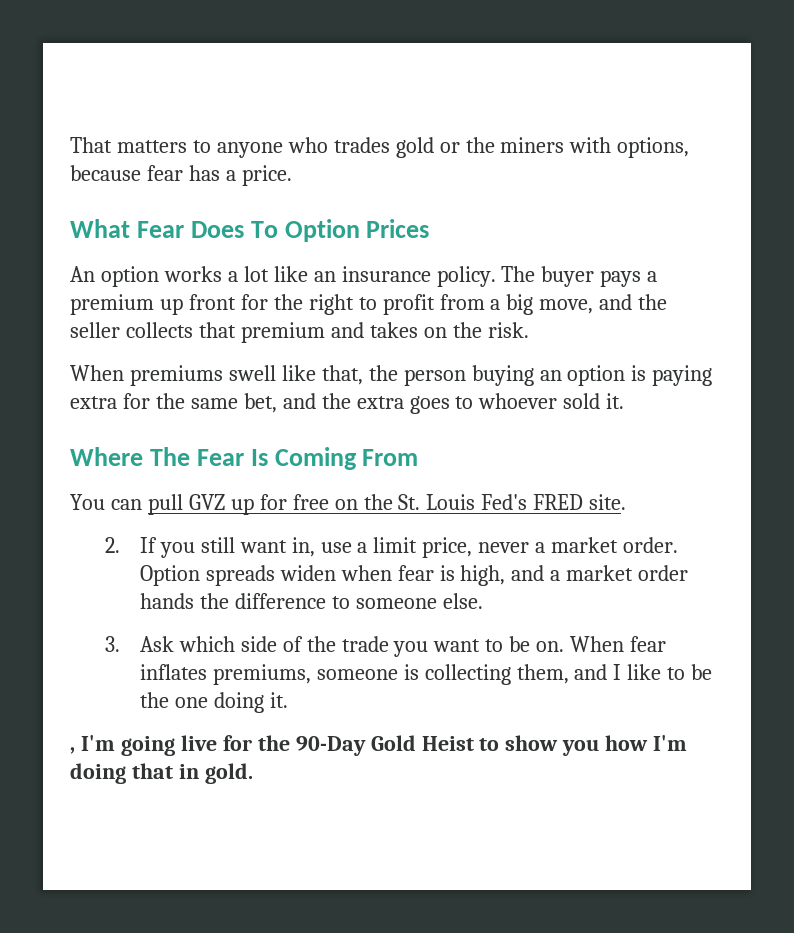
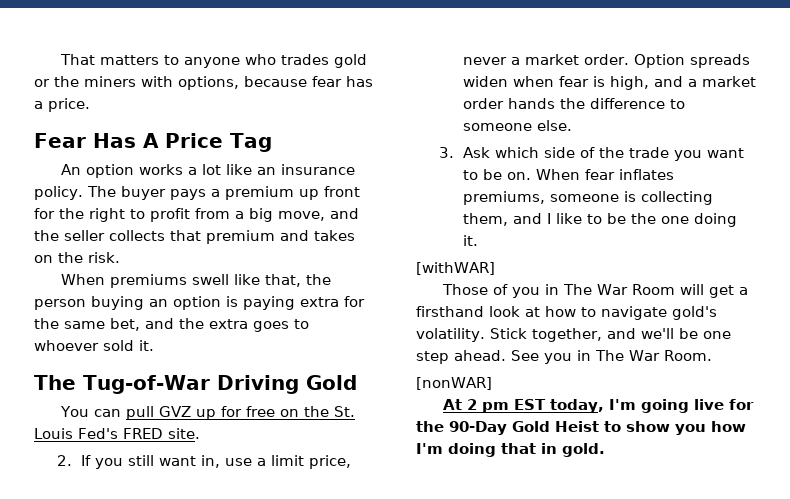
[70,219,430,242] What Fear Does To Option Prices -> [34,133,272,152] Fear Has A Price Tag
[70,447,419,470] Where The Fear Is Coming From -> [34,375,357,394] The Tug-of-War Driving Gold
[70,747,75,754] , -> [416,262,495,275] [442,284,749,298] [416,306,717,320] [416,328,731,342] [416,350,712,364] [416,377,492,390] [443,399,605,413] [withWAR] // Those of you in The War Room will get a firsthand look at how to navigate gold's volatility. Stick together, and we'll be one step ahead. See you in The War Room. // [nonWAR] // At 2 pm EST today,

